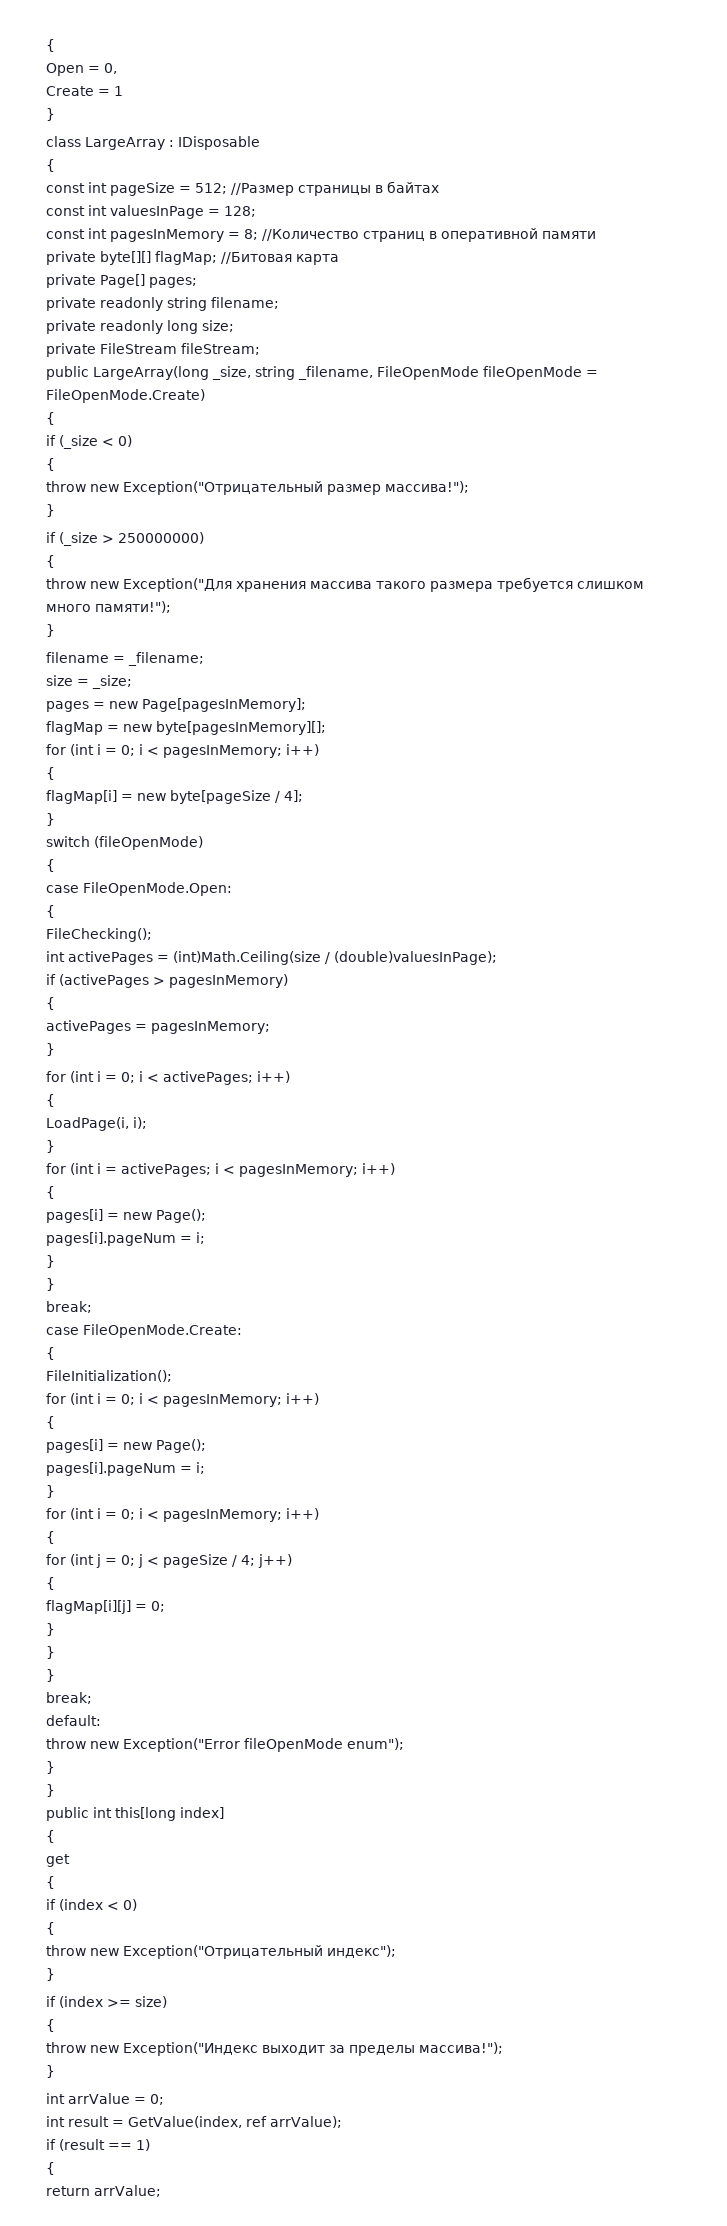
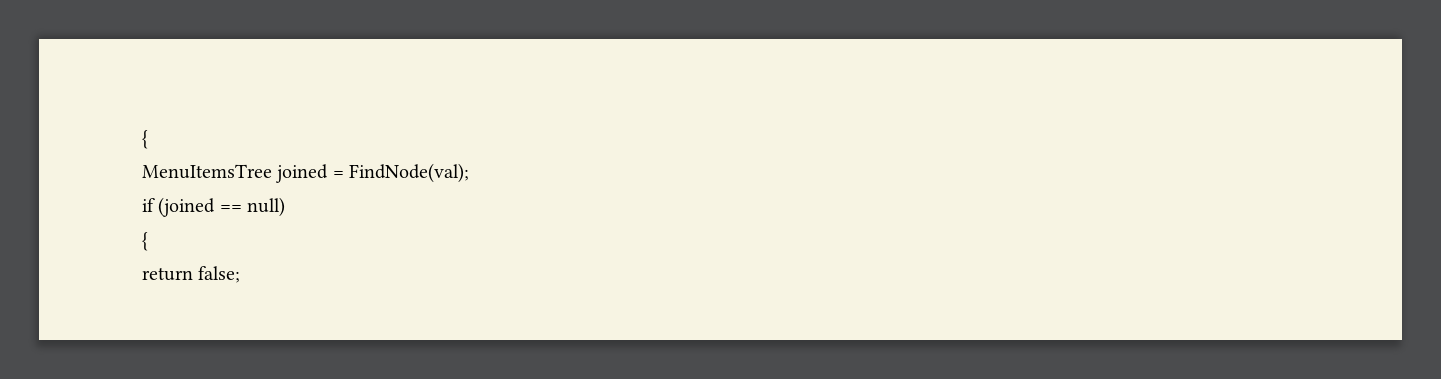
[46,39,55,52] [46,63,117,76] [46,86,123,96] [46,108,55,121] [46,136,260,150] [46,159,55,172] [46,181,439,196] [46,205,256,219] [46,228,596,242] [46,251,339,265] [46,274,197,288] [46,297,279,311] [46,320,234,334] [46,343,260,357] [46,366,598,380] [46,389,205,403] [46,412,55,425] [46,435,132,449] [46,458,55,471] [46,481,469,495] [46,504,55,517] [46,532,204,546] [46,555,55,568] [46,577,644,592] [46,601,171,613] [46,624,55,637] [46,652,204,666] [46,675,132,689] [46,698,306,712] [46,721,326,735] [46,744,319,758] [46,767,55,780] [46,790,303,804] [46,813,55,826] [46,836,203,850] [46,859,55,872] [46,882,232,896] [46,905,55,918] [46,928,152,942] [46,951,497,965] [46,974,288,988] [46,997,55,1010] [46,1020,270,1034] [46,1043,55,1056] [46,1071,290,1085] [46,1094,55,1107] [46,1117,147,1131] [46,1140,55,1153] [46,1163,395,1177] [46,1186,55,1199] [46,1209,206,1223] [46,1232,205,1246] [46,1255,55,1268] [46,1278,55,1291] [46,1301,92,1313] [46,1324,242,1338] [46,1347,55,1360] [46,1370,172,1382] [46,1393,319,1407] [46,1416,55,1429] [46,1439,206,1453] [46,1462,205,1476] [46,1485,55,1498] [46,1508,319,1522] [46,1531,55,1544] [46,1554,292,1568] [46,1577,55,1590] [46,1600,165,1614] [46,1623,55,1636] [46,1646,55,1659] [46,1669,55,1682] [46,1692,92,1704] [46,1715,101,1726] [46,1738,404,1752] [46,1761,55,1774] [46,1784,55,1797] [46,1807,224,1821] [46,1830,55,1843] [46,1854,70,1867] [46,1876,55,1889] [46,1899,137,1911] [46,1922,55,1935] [46,1945,396,1959] [46,1968,55,1981] [46,1996,167,2008] [46,2019,55,2032] [46,2042,503,2056] [46,2065,55,2078] [46,2093,164,2105] [46,2116,342,2128] [46,2139,150,2151] { // Open = 0, // Create = 1 // } // class LargeArray : IDisposable // { // const int pageSize = 512; //Размер страницы в байтах // const int valuesInPage = 128; // const int pagesInMemory = 8; //Количество страниц в оперативной памяти // private byte[][] flagMap; //Битовая карта // private Page[] pages; // private readonly string filename; // private readonly long size; // private FileStream fileStream; // public LargeArray(long _size, string _filename, FileOpenMode fileOpenMode = FileOpenMode.Create) // { // if (_size < 0) // { // throw new Exception("Отрицательный размер массива!"); // } // if (_size > 250000000) // { // throw new Exception("Для хранения массива такого размера требуется слишком много памяти!"); // } // filename = _filename; // size = _size; // pages = new Page[pagesInMemory]; // flagMap = new byte[pagesInMemory][]; // for (int i = 0; i < pagesInMemory; i++) // { // flagMap[i] = new byte[pageSize / 4]; // } // switch (fileOpenMode) // { // case FileOpenMode.Open: // { // FileChecking(); // int activePages = (int)Math.Ceiling(size / (double)valuesInPage); // if (activePages > pagesInMemory) // { // activePages = pagesInMemory; // } // for (int i = 0; i < activePages; i++) // { // LoadPage(i, i); // } // for (int i = activePages; i < pagesInMemory; i++) // { // pages[i] = new Page(); // pages[i].pageNum = i; // } // } // break; // case FileOpenMode.Create: // { // FileInitialization(); // for (int i = 0; i < pagesInMemory; i++) // { // pages[i] = new Page(); // pages[i].pageNum = i; // } // for (int i = 0; i < pagesInMemory; i++) // { // for (int j = 0; j < pageSize / 4; j++) // { // flagMap[i][j] = 0; // } // } // } // break; // default: // throw new Exception("Error fileOpenMode enum"); // } // } // public int this[long index] // { // get // { // if (index < 0) // { // throw new Exception("Отрицательный индекс"); // } // if (index >= size) // { // throw new Exception("Индекс выходит за пределы массива!"); // } // int arrValue = 0; // int result = GetValue(index, ref arrValue); // if (result == 1) -> [142,130,148,149] [142,163,470,183] [142,197,286,217] { // MenuItemsTree joined = FindNode(val); // if (joined == null)
[94,2185,161,2197] arrValue; -> [198,266,241,283] false;

